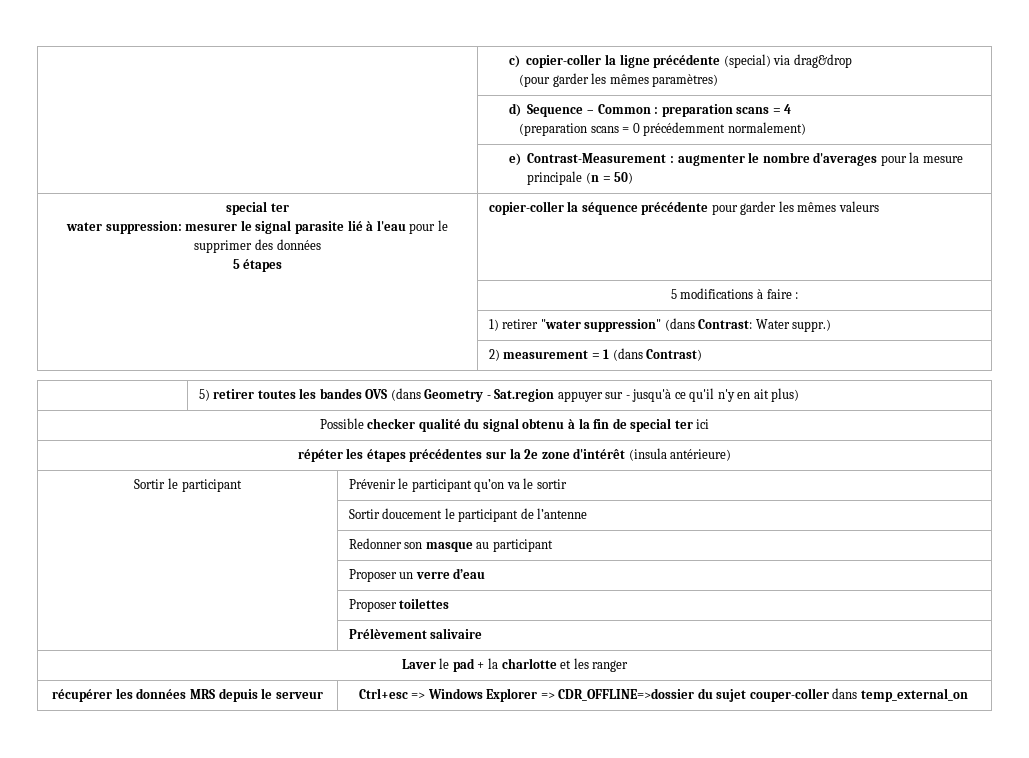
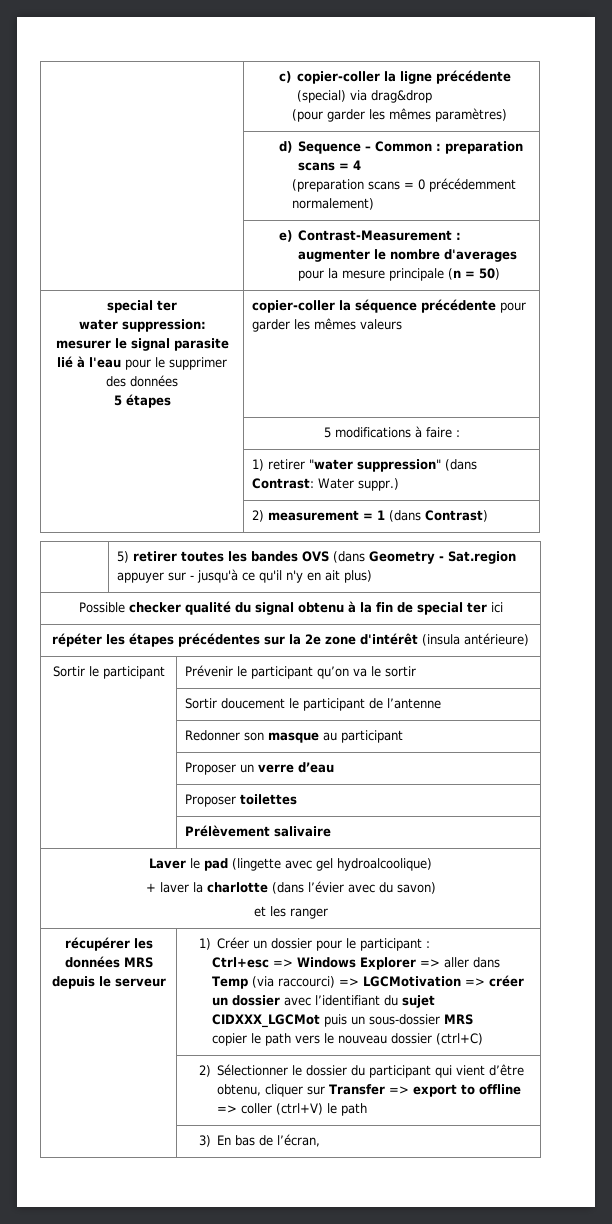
[477,658,557,669] + la charlotte -> [232,858,432,871] [145,881,436,894] (lingette avec gel hydroalcoolique) // + laver la charlotte (dans l’évier avec du savon) //
(323, 695) none -> [198,937,431,951] 1) Créer un dossier pour le participant : //
[558,688,968,702] CDR_OFFLINE=>dossier du sujet couper-coller dans temp_external_on -> [443,957,500,968] [211,975,524,989] [211,995,435,1008] [211,1014,473,1028] [211,1033,483,1046] [198,1064,525,1078] [217,1084,522,1097] [217,1103,368,1116] [198,1134,321,1147] aller dans Temp (via raccourci) => LGCMotivation => créer un dossier avec l’identifiant du sujet CIDXXX_LGCMot puis un sous-dossier MRS // copier le path vers le nouveau dossier (ctrl+C) // | 2) Sélectionner le dossier du participant qui vient d’être obtenu, cliquer sur Transfer => export to offline => coller (ctrl+V) le path // | 3) En bas de l’écran,

